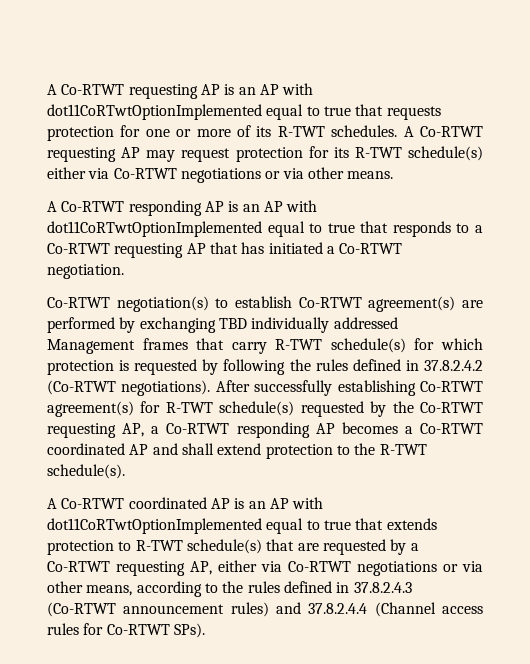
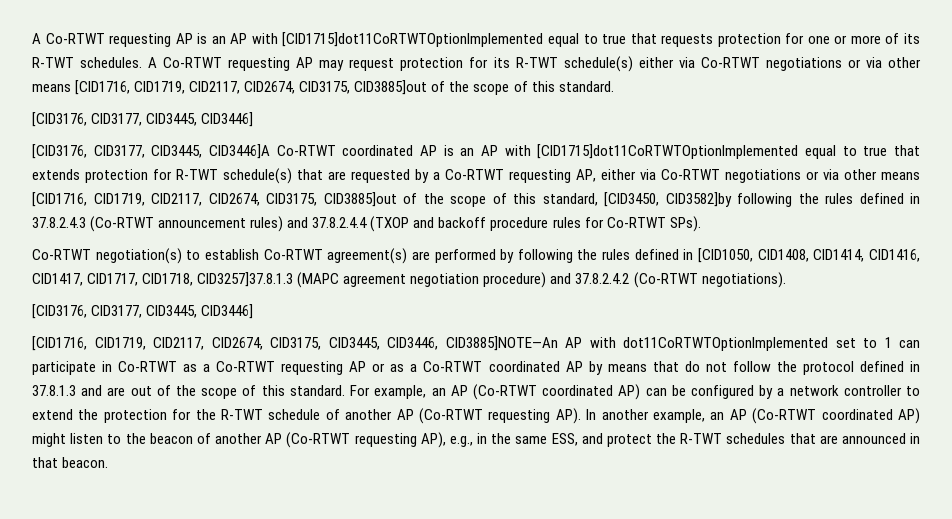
[47,104,262,120] dot11CoRTwtOptionImplemented -> [282,32,544,47] [CID1715]dot11CoRTWTOptionImplemented
[347,171,394,179] [47,200,318,216] [47,221,483,237] [47,242,403,258] [47,264,124,279] [47,296,484,312] [47,317,398,333] [47,338,483,354] [47,359,483,375] [47,380,484,396] [47,401,483,417] [47,422,483,438] [47,443,427,459] [47,464,125,479] [47,498,57,509] means. // A Co-RTWT responding AP is an AP with dot11CoRTwtOptionImplemented equal to true that responds to a Co-RTWT requesting AP that has initiated a Co-RTWT negotiation. // Co-RTWT negotiation(s) to establish Co-RTWT agreement(s) are performed by exchanging TBD individually addressed Management frames that carry R-TWT schedule(s) for which protection is requested by following the rules defined in 37.8.2.4.2 (Co-RTWT negotiations). After successfully establishing Co-RTWT agreement(s) for R-TWT schedule(s) requested by the Co-RTWT requesting AP, a Co-RTWT responding AP becomes a Co-RTWT coordinated AP and shall extend protection to the R-TWT schedule(s). // A -> [32,80,614,95] [32,112,254,127] [32,144,270,159] means [CID1716, CID1719, CID2117, CID2674, CID3175, CID3885]out of the scope of this standard. // [CID3176, CID3177, CID3445, CID3446] // [CID3176, CID3177, CID3445, CID3446]A
[47,518,262,534] dot11CoRTwtOptionImplemented -> [537,144,799,159] [CID1715]dot11CoRTWTOptionImplemented
[118,541,132,551] to -> [153,169,172,180] for
[86,581,218,597] means, according to -> [881,172,920,180] [32,192,792,207] means [CID1716, CID1719, CID2117, CID2674, CID3175, CID3885]out of the scope of this standard, [CID3450, CID3582]by following
[374,602,483,617] (Channel access -> [370,216,549,232] (TXOP and backoff procedure
(205, 630) none -> [32,248,920,264] [32,272,786,288] [32,304,254,319] [32,336,920,351] [32,361,921,375] [32,384,921,400] [32,408,920,424] [32,432,920,448] [32,457,109,468] // Co-RTWT negotiation(s) to establish Co-RTWT agreement(s) are performed by following the rules defined in [CID1050, CID1408, CID1414, CID1416, CID1417, CID1717, CID1718, CID3257]37.8.1.3 (MAPC agreement negotiation procedure) and 37.8.2.4.2 (Co-RTWT negotiations). // [CID3176, CID3177, CID3445, CID3446] // [CID1716, CID1719, CID2117, CID2674, CID3175, CID3445, CID3446, CID3885]NOTE—An AP with dot11CoRTWTOptionImplemented set to 1 can participate in Co-RTWT as a Co-RTWT requesting AP or as a Co-RTWT coordinated AP by means that do not follow the protocol defined in 37.8.1.3 and are out of the scope of this standard. For example, an AP (Co-RTWT coordinated AP) can be configured by a network controller to extend the protection for the R-TWT schedule of another AP (Co-RTWT requesting AP). In another example, an AP (Co-RTWT coordinated AP) might listen to the beacon of another AP (Co-RTWT requesting AP), e.g., in the same ESS, and protect the R-TWT schedules that are announced in that beacon.

